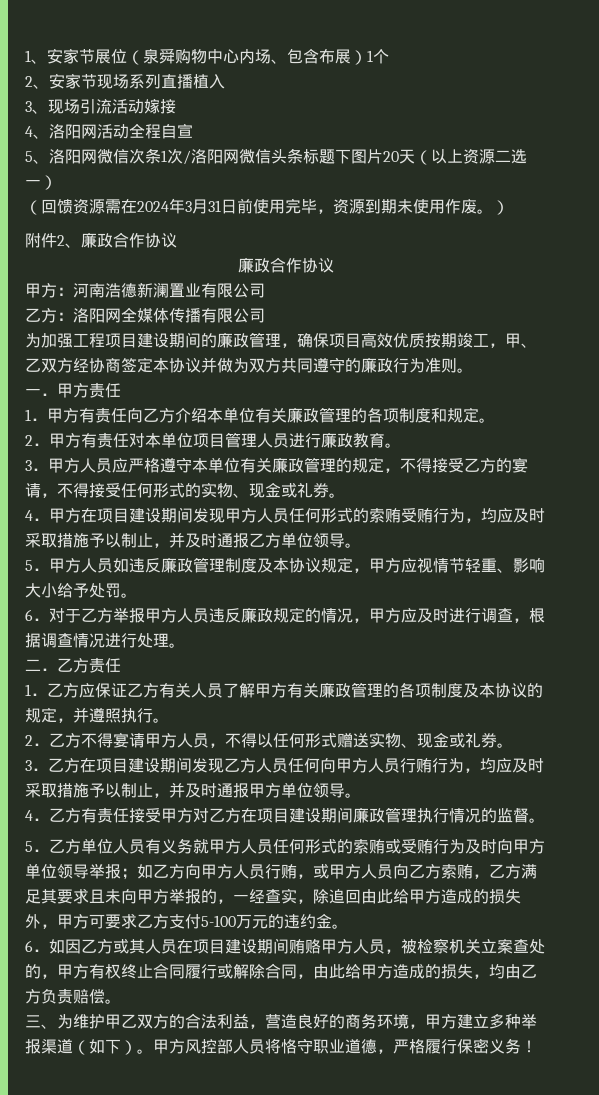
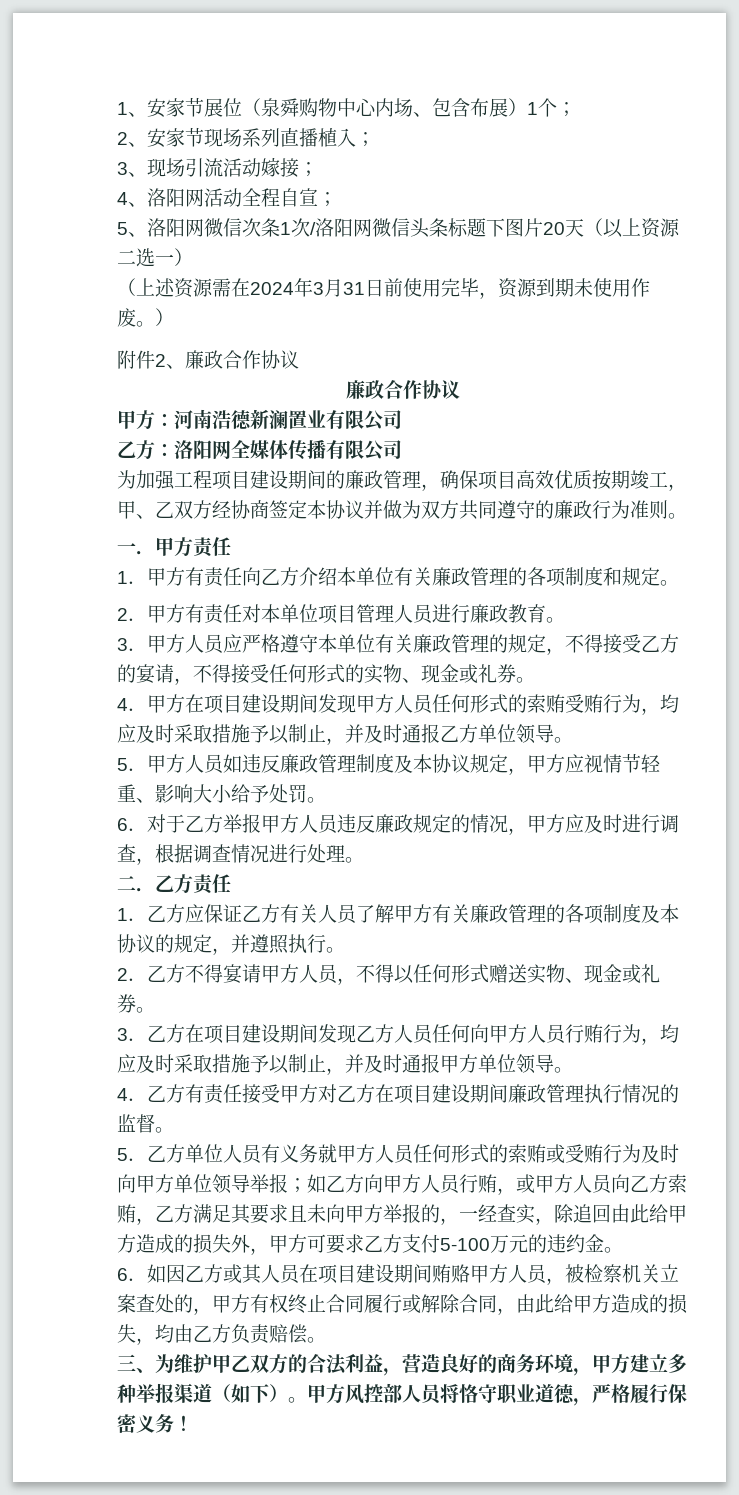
(389, 56) none -> [557,102,576,117] ；
(225, 81) none -> [356,132,375,147] ；
(176, 106) none -> [299,162,318,177] ；
(193, 130) none -> [318,192,337,207] ；
[41,199,73,214] 回馈 -> [136,278,175,297] 上述

